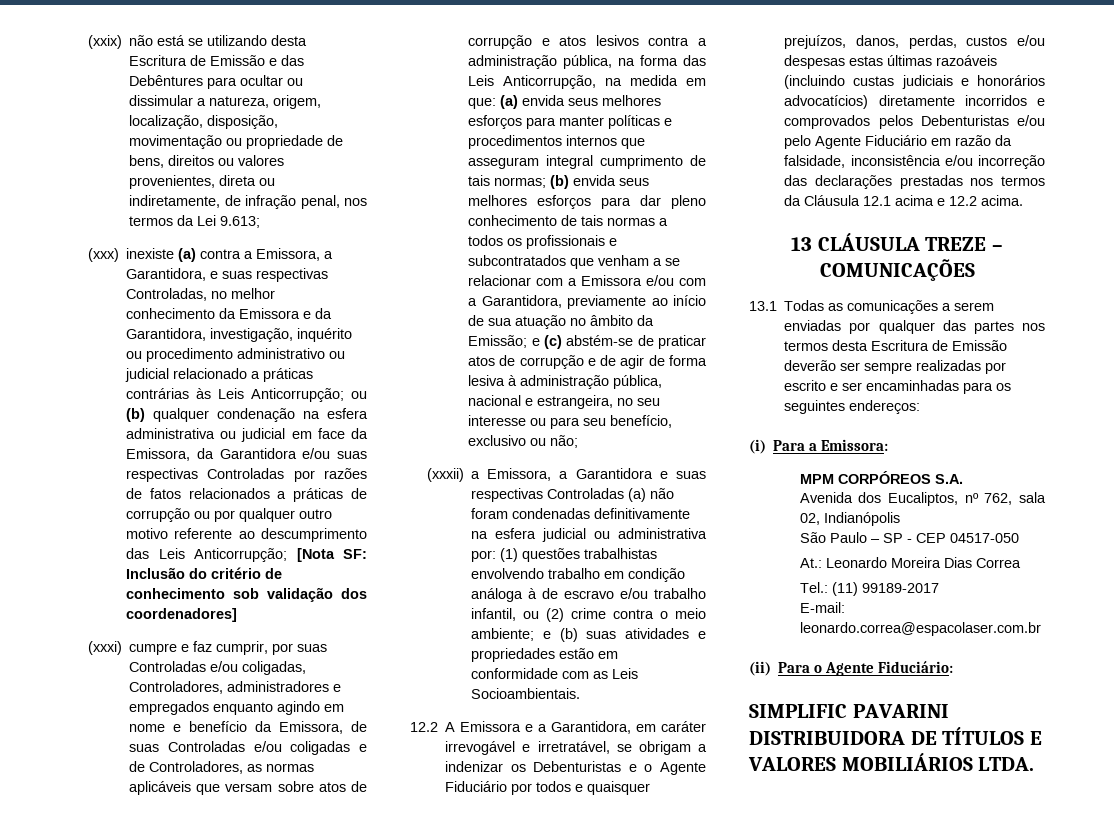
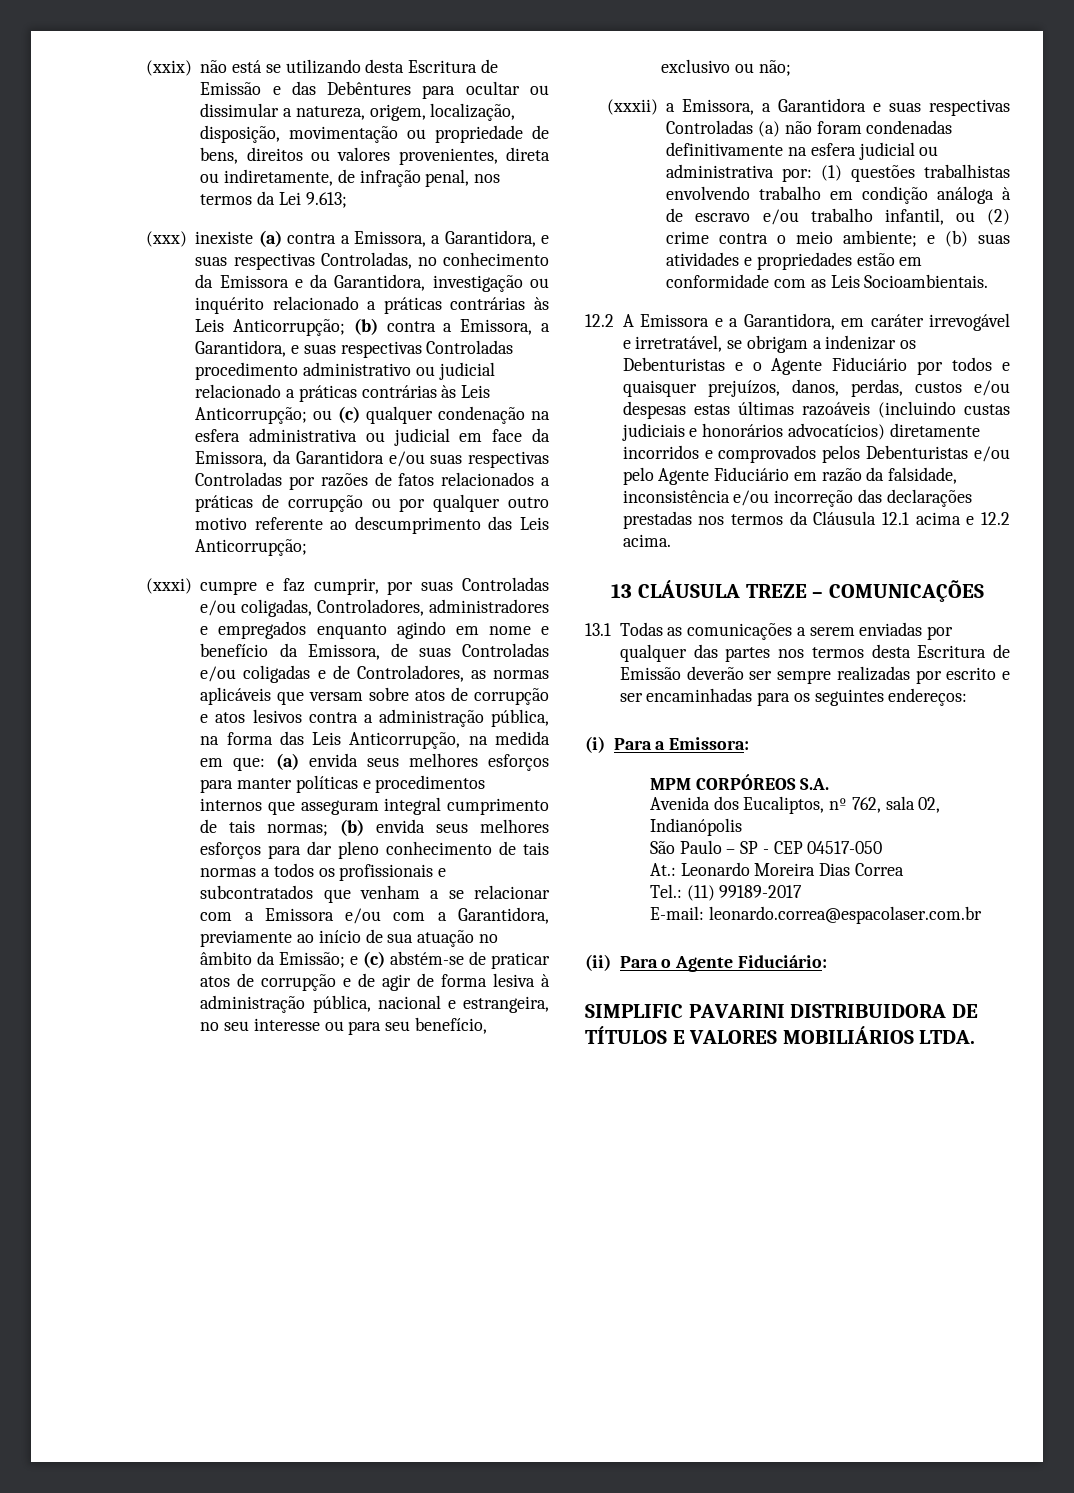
[231,288,276,299] melhor -> (437, 261) none
[210,328,353,342] [126,351,143,359] investigação, inquérito ou -> [432,275,549,292] [195,296,549,314] [195,318,550,336] [195,340,514,358] investigação ou inquérito relacionado a práticas contrárias às Leis Anticorrupção; (b) contra a Emissora, a Garantidora, e suas respectivas Controladas
[126,408,146,422] (b) -> [338,406,361,423] (c)
[296,548,368,562] [126,567,283,579] [126,587,367,602] [126,608,238,622] [Nota SF: Inclusão do critério de conhecimento sob validação dos coordenadores] -> (308, 547) none

